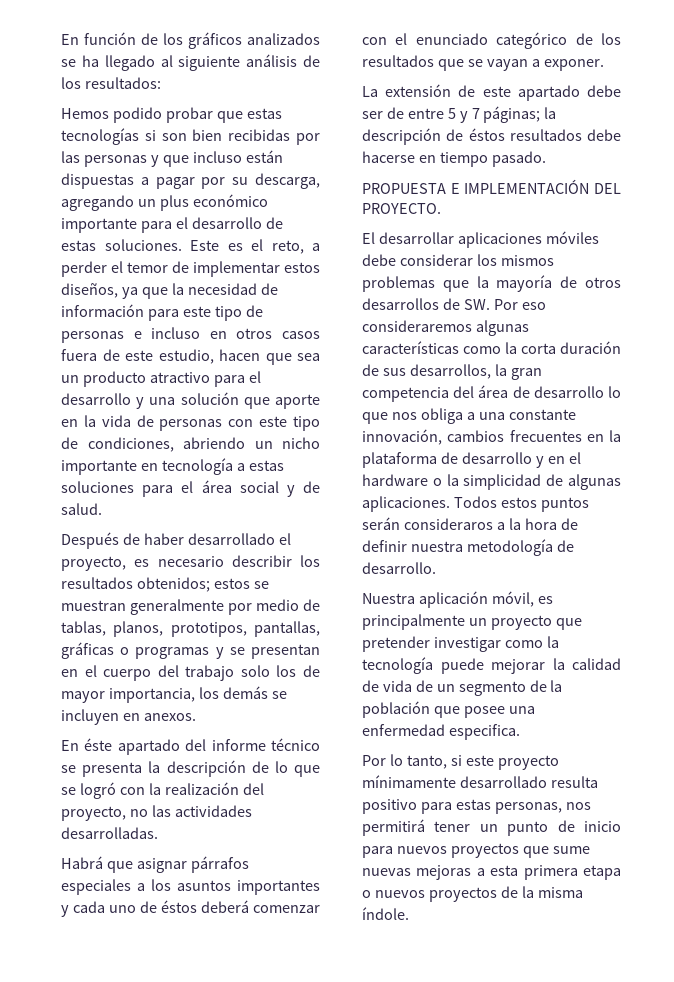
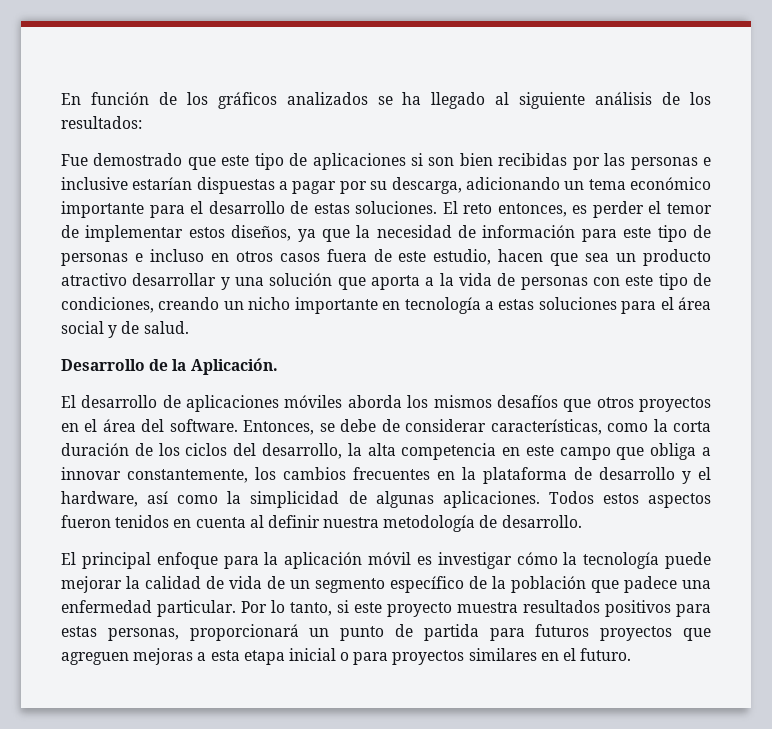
[61,107,282,123] [61,128,139,145] Hemos podido probar que estas tecnologías -> [61,153,406,170] Fue demostrado que este tipo de aplicaciones
[150,150,283,167] y que incluso están -> [703,157,712,166] [61,177,193,190] e inclusive estarían
[61,195,189,211] agregando un plus -> [465,177,626,190] adicionando un tema
[190,239,320,254] Este es el reto, a -> [442,201,588,217] El reto entonces, es
[213,371,261,387] [61,393,131,405] para el desarrollo -> [132,273,217,286] desarrollar
[275,394,320,409] [61,419,78,427] aporte en -> [371,275,435,290] aporta a
[183,437,245,449] abriendo -> [158,297,220,310] creando
[61,532,291,549] [61,555,320,571] [61,577,269,592] [61,599,320,615] [61,621,320,637] [61,642,320,659] [61,665,320,681] [61,686,287,703] [61,709,196,725] [61,738,320,755] [61,760,320,777] [61,782,264,799] [61,805,252,821] [61,827,158,839] [61,856,249,873] [61,879,320,895] [61,900,320,917] [362,32,621,49] [362,55,604,71] [362,84,621,101] [362,106,557,123] [362,128,621,145] [362,151,546,167] [362,179,621,194] [362,203,441,214] [362,231,599,248] [362,254,554,266] [362,275,621,292] [362,298,546,310] [362,320,529,336] [362,341,459,354] Después de haber desarrollado el proyecto, es necesario describir los resultados obtenidos; estos se muestran generalmente por medio de tablas, planos, prototipos, pantallas, gráficas o programas y se presentan en el cuerpo del trabajo solo los de mayor importancia, los demás se incluyen en anexos. // En éste apartado del informe técnico se presenta la descripción de lo que se logró con la realización del proyecto, no las actividades desarrolladas. // Habrá que asignar párrafos especiales a los asuntos importantes y cada uno de éstos deberá comenzar con el enunciado categórico de los resultados que se vayan a exponer. // La extensión de este apartado debe ser de entre 5 y 7 páginas; la descripción de éstos resultados debe hacerse en tiempo pasado. // PROPUESTA E IMPLEMENTACIÓN DEL PROYECTO. // El desarrollar aplicaciones móviles debe considerar los mismos problemas que la mayoría de otros desarrollos de SW. Por eso consideraremos algunas características -> [61,358,278,375] [61,395,711,412] [61,419,602,435] Desarrollo de la Aplicación. // El desarrollo de aplicaciones móviles aborda los mismos desafíos que otros proyectos en el área del software. Entonces, se debe de considerar características,
[382,364,542,380] [362,385,621,402] [362,408,576,424] [362,429,442,445] sus desarrollos, la gran competencia del área de desarrollo lo que nos obliga a una constante innovación, -> [158,443,712,460] [61,467,276,483] los ciclos del desarrollo, la alta competencia en este campo que obliga a innovar constantemente, los
[547,452,581,464] [362,474,442,486] en el hardware o -> [698,467,711,480] [61,491,219,507] el hardware, así como
[540,497,589,512] [362,517,578,530] puntos serán consideraros a la hora de -> [648,493,712,508] [61,515,264,528] aspectos fueron tenidos en cuenta al
[362,591,553,608] [362,614,582,630] [362,636,543,652] Nuestra aplicación móvil, es principalmente un proyecto que pretender investigar como -> [61,552,558,569] El principal enfoque para la aplicación móvil es investigar cómo
(526, 688) none -> [390,576,464,593] específico
[463,706,505,718] posee -> [624,576,677,593] padece
[448,724,520,740] especifica. // -> [157,600,236,617] particular.
[362,775,598,788] [362,799,591,814] [362,819,621,836] [362,843,590,858] [362,865,621,880] [362,886,583,902] [362,907,409,920] mínimamente desarrollado resulta positivo para estas personas, nos permitirá tener un punto de inicio para nuevos proyectos que sume nuevas mejoras a esta primera etapa o nuevos proyectos de la misma índole. -> [457,600,711,617] [61,624,711,641] [61,648,632,665] muestra resultados positivos para estas personas, proporcionará un punto de partida para futuros proyectos que agreguen mejoras a esta etapa inicial o para proyectos similares en el futuro.

